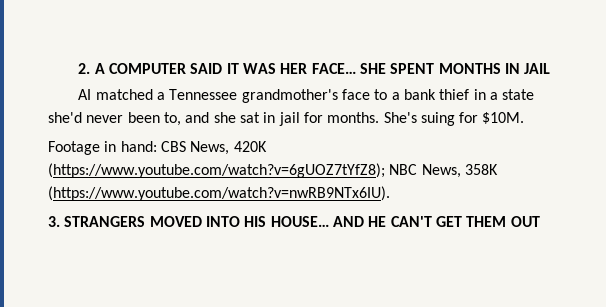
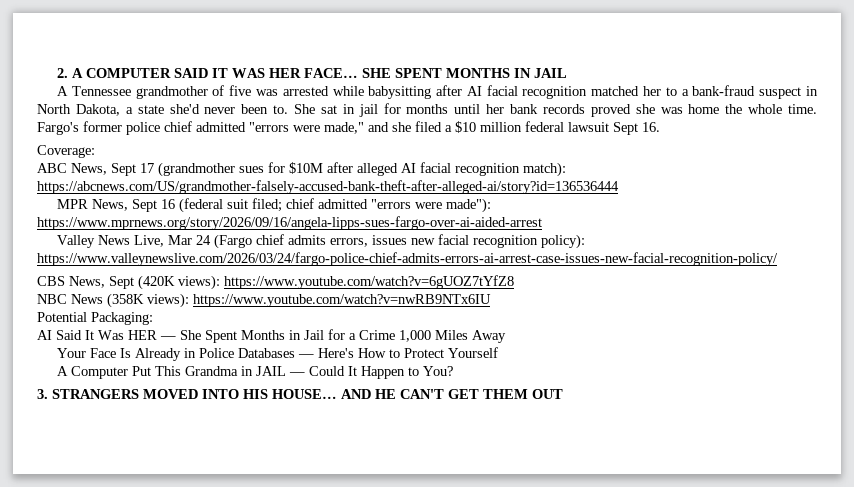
[78,89,486,103] AI matched a Tennessee grandmother's face to a bank thief in -> [56,85,818,99] [37,104,120,116] A Tennessee grandmother of five was arrested while babysitting after AI facial recognition matched her to a bank-fraud suspect in North Dakota,
[163,112,236,126] to, and she -> [273,104,315,114] to. She
[327,112,525,126] [48,141,267,155] [48,163,498,178] [48,186,390,201] months. She's suing for $10M. // Footage in hand: CBS News, 420K (https://www.youtube.com/watch?v=6gUOZ7tYfZ8); NBC News, 358K (https://www.youtube.com/watch?v=nwRB9NTx6IU). -> [406,104,817,117] [37,121,660,135] [37,145,95,158] [37,162,566,177] [37,180,619,194] [56,198,491,213] [37,216,542,230] [56,234,585,249] [37,252,778,266] [37,275,514,290] [37,293,491,308] [37,312,153,325] [37,329,506,343] [56,347,498,361] [56,366,453,379] months until her bank records proved she was home the whole time. Fargo's former police chief admitted "errors were made," and she filed a $10 million federal lawsuit Sept 16. // Coverage: // ABC News, Sept 17 (grandmother sues for $10M after alleged AI facial recognition match): https://abcnews.com/US/grandmother-falsely-accused-bank-theft-after-alleged-ai/story?id=136536444 // MPR News, Sept 16 (federal suit filed; chief admitted "errors were made"): https://www.mprnews.org/story/2026/09/16/angela-lipps-sues-fargo-over-ai-aided-arrest // Valley News Live, Mar 24 (Fargo chief admits errors, issues new facial recognition policy): https://www.valleynewslive.com/2026/03/24/fargo-police-chief-admits-errors-ai-arrest-case-issues-new-facial-recognition-policy/ // CBS News, Sept (420K views): https://www.youtube.com/watch?v=6gUOZ7tYfZ8 // NBC News (358K views): https://www.youtube.com/watch?v=nwRB9NTx6IU // Potential Packaging: // AI Said It Was HER — She Spent Months in Jail for a Crime 1,000 Miles Away // Your Face Is Already in Police Databases — Here's How to Protect Yourself // A Computer Put This Grandma in JAIL — Could It Happen to You?

